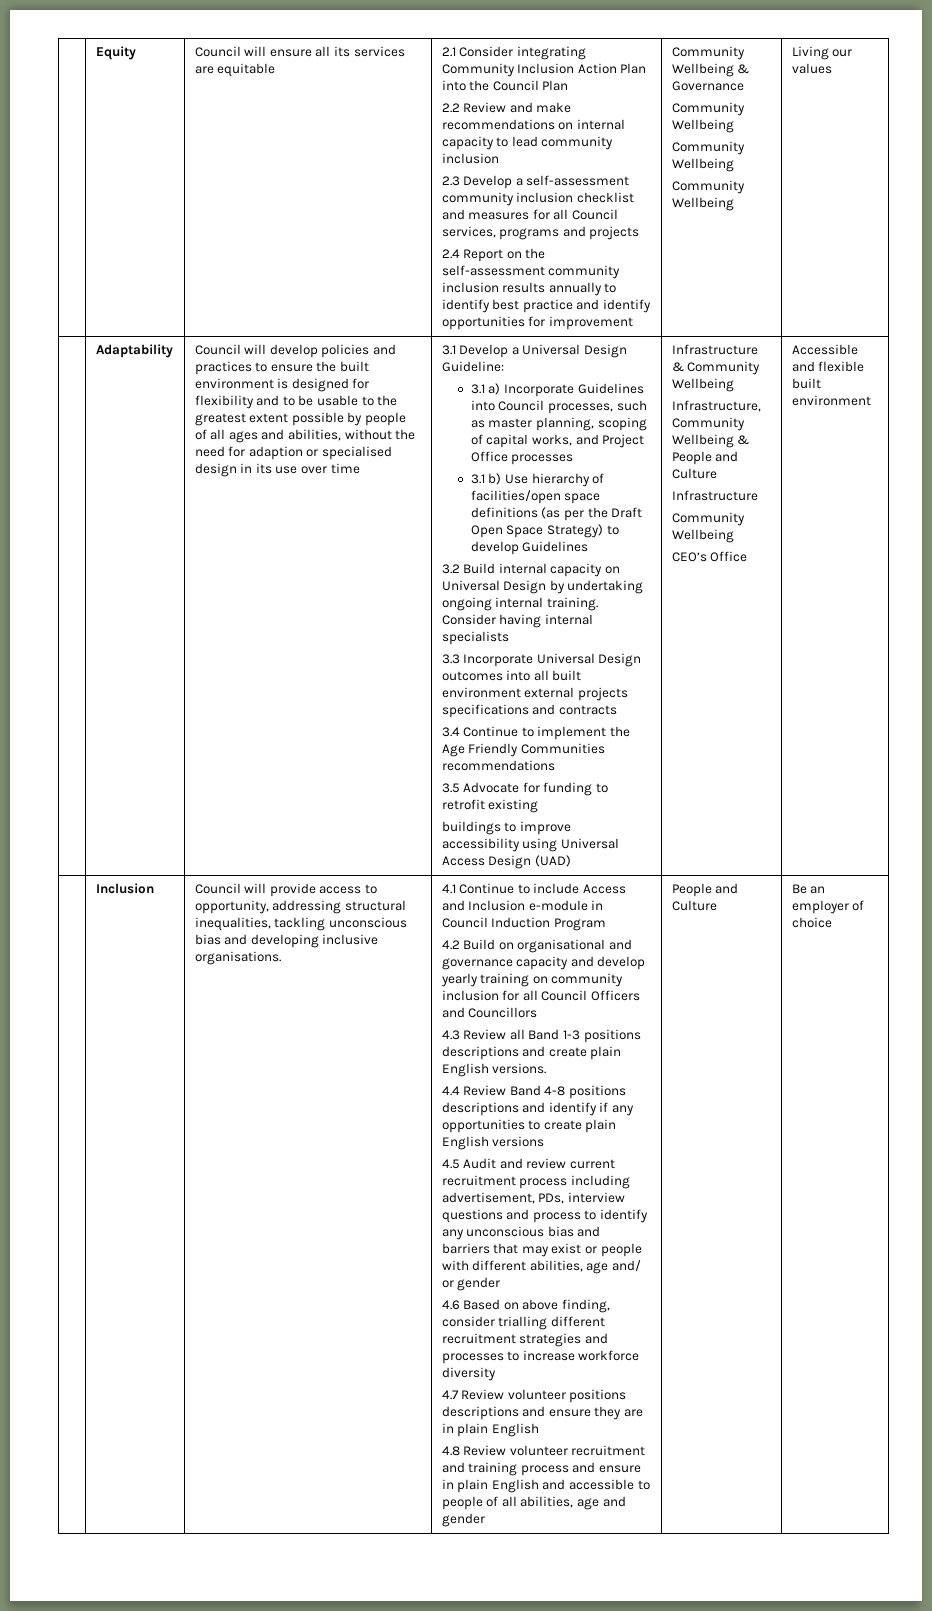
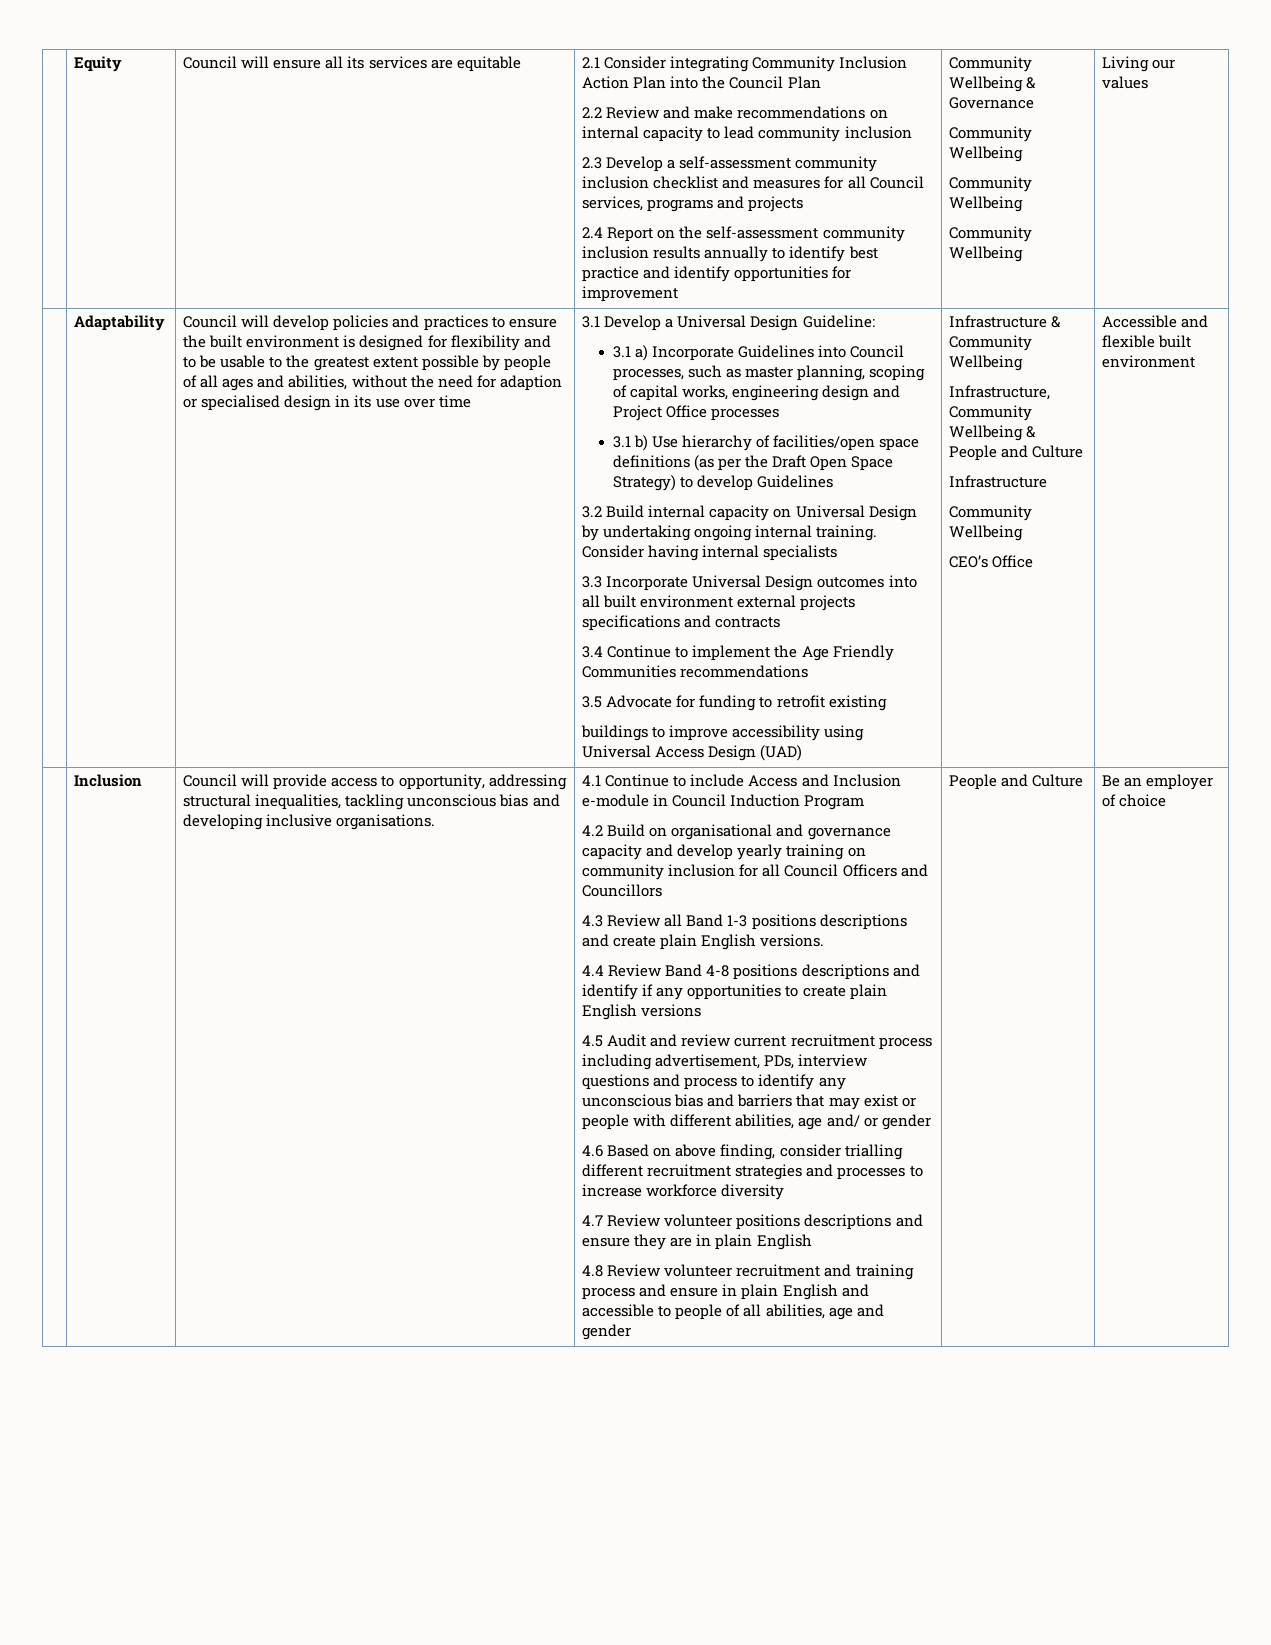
(572, 440) none -> [731,385,869,401] engineering design

